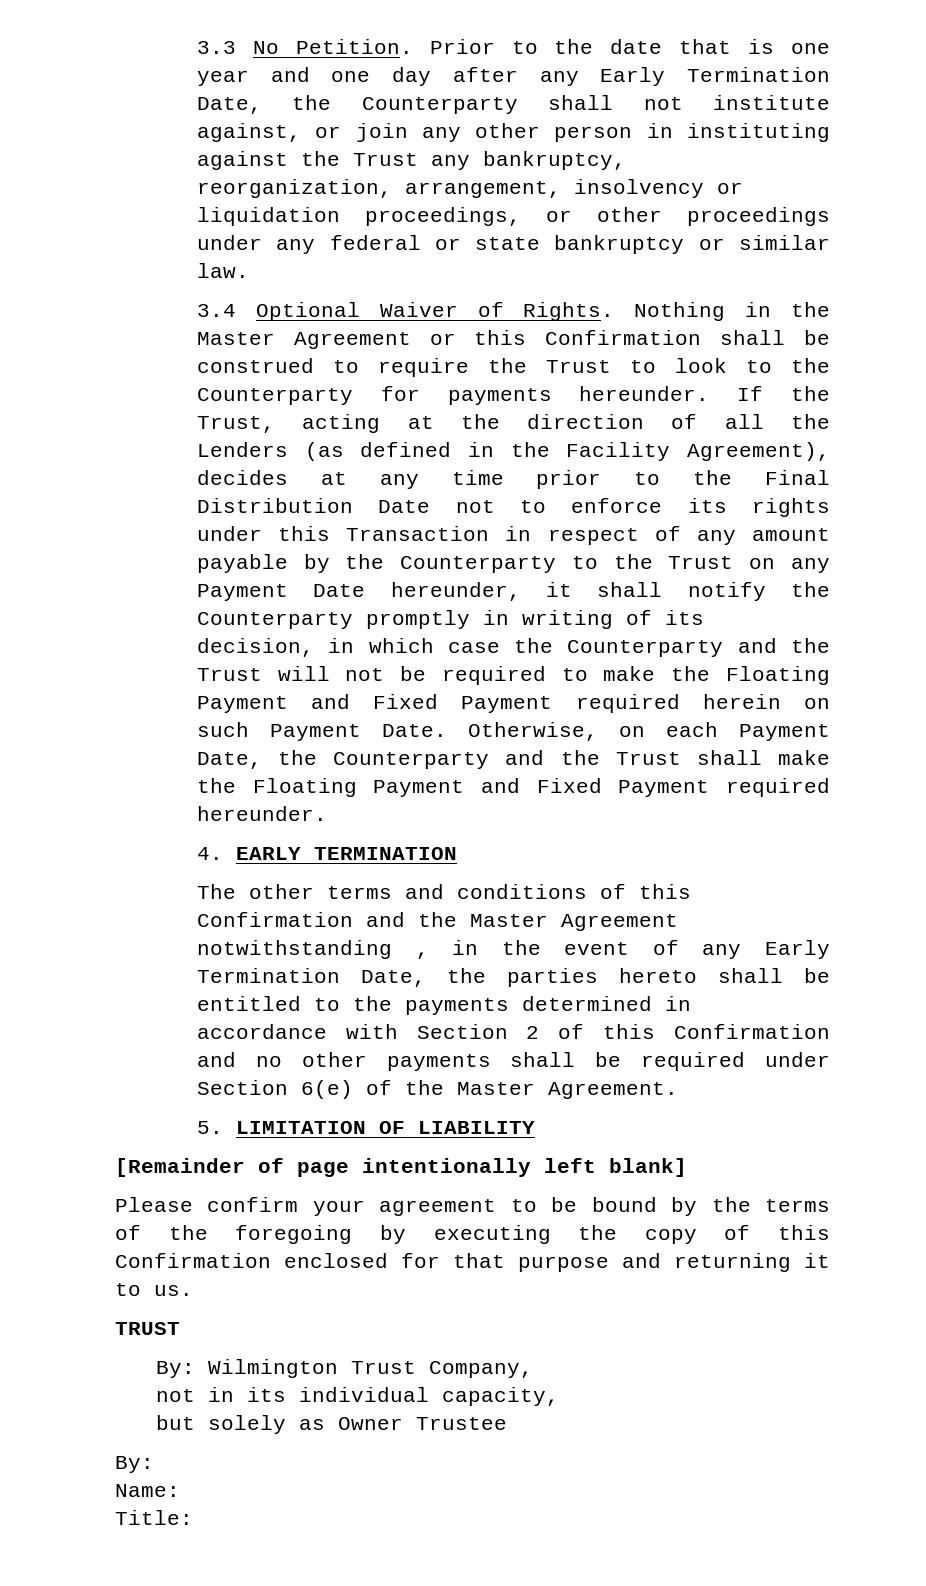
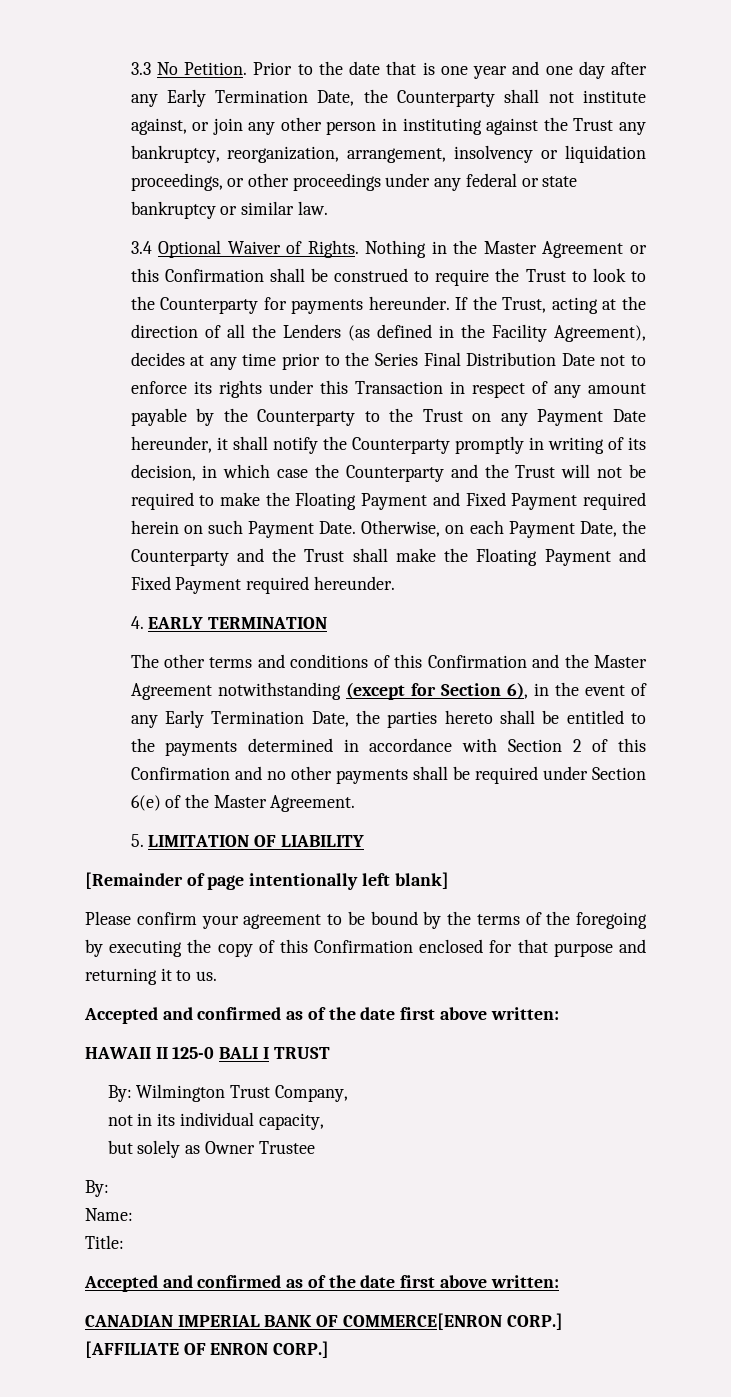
(733, 477) none -> [374,353,418,366] Series
[415,952,429,959] , -> [345,682,528,700] (except for Section 6),
(193, 1290) none -> [84,1007,559,1024] [85,1046,269,1059] Accepted and confirmed as of the date first above written: // HAWAII II 125-0 BALI I
(193, 1517) none -> [84,1275,559,1292] [85,1313,563,1330] [85,1341,330,1358] // Accepted and confirmed as of the date first above written: // CANADIAN IMPERIAL BANK OF COMMERCE[ENRON CORP.] [AFFILIATE OF ENRON CORP.]

